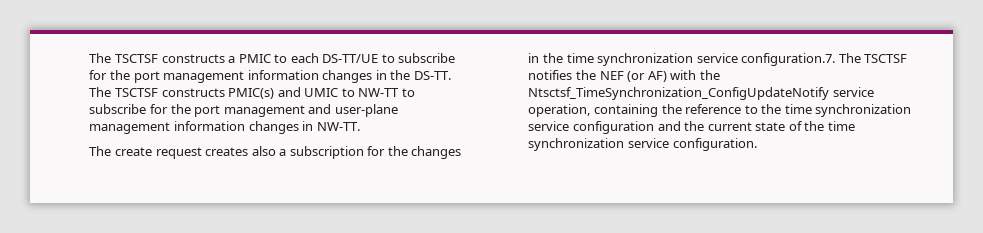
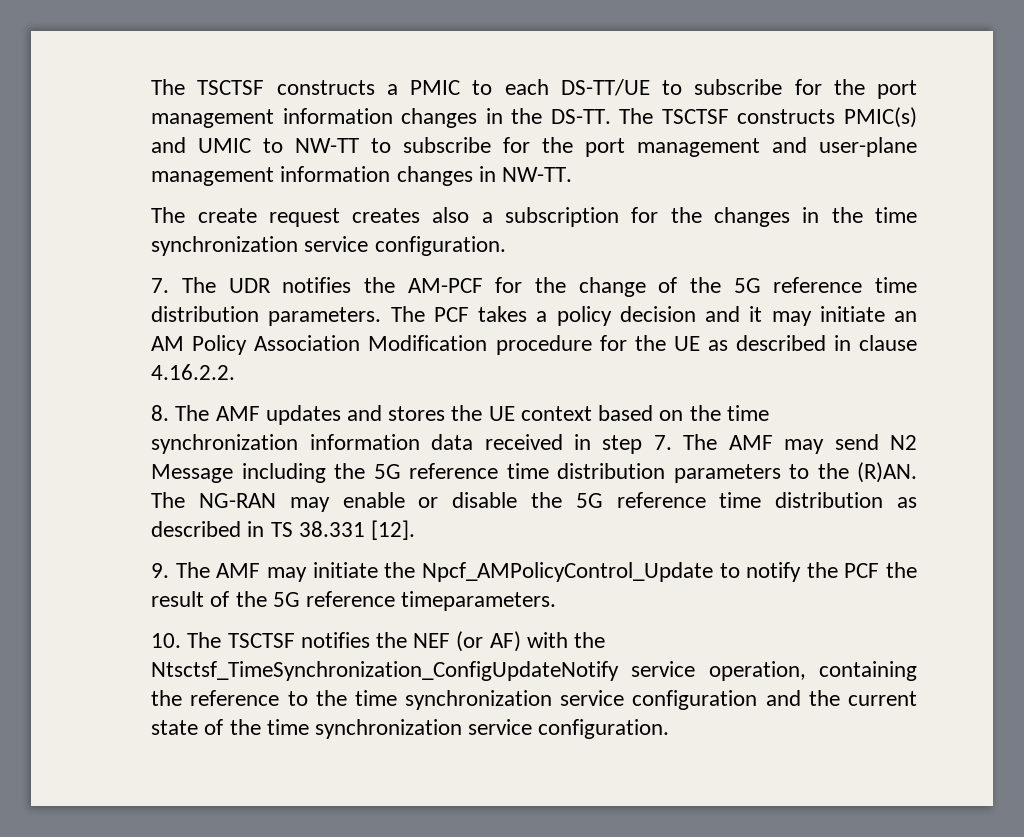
[741,53,836,66] configuration.7. -> [374,236,506,256] [151,277,918,297] [151,306,917,326] [151,335,918,355] [151,364,236,380] [151,405,769,425] [151,434,918,454] [151,462,918,483] [151,492,917,512] [151,520,416,540] [151,562,917,582] [151,591,557,611] [151,633,182,648] configuration. // 7. The UDR notifies the AM-PCF for the change of the 5G reference time distribution parameters. The PCF takes a policy decision and it may initiate an AM Policy Association Modification procedure for the UE as described in clause 4.16.2.2. // 8. The AMF updates and stores the UE context based on the time synchronization information data received in step 7. The AMF may send N2 Message including the 5G reference time distribution parameters to the (R)AN. The NG-RAN may enable or disable the 5G reference time distribution as described in TS 38.331 [12]. // 9. The AMF may initiate the Npcf_AMPolicyControl_Update to notify the PCF the result of the 5G reference timeparameters. // 10.

